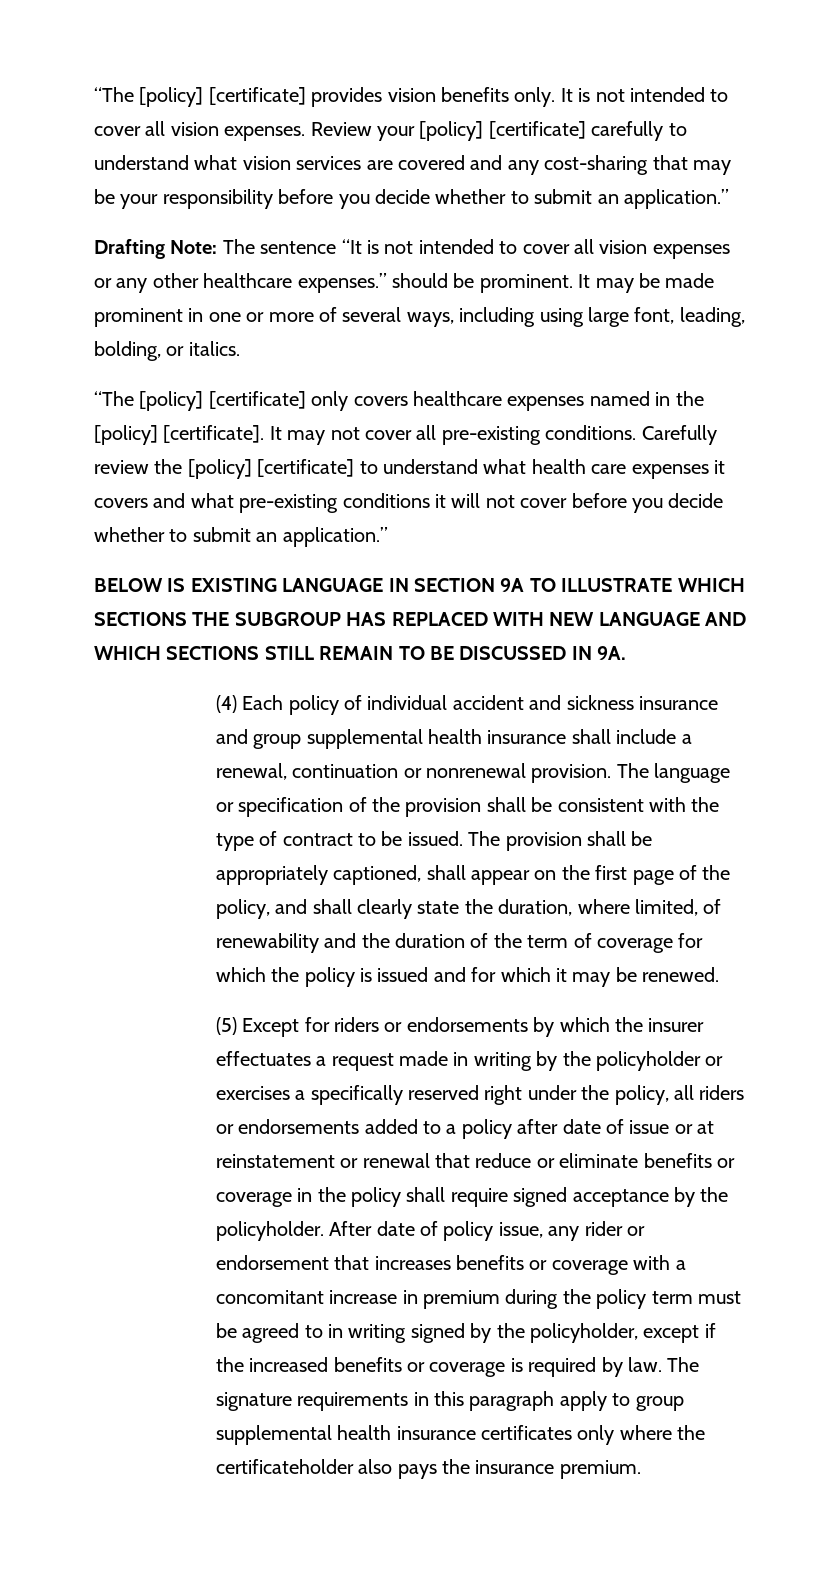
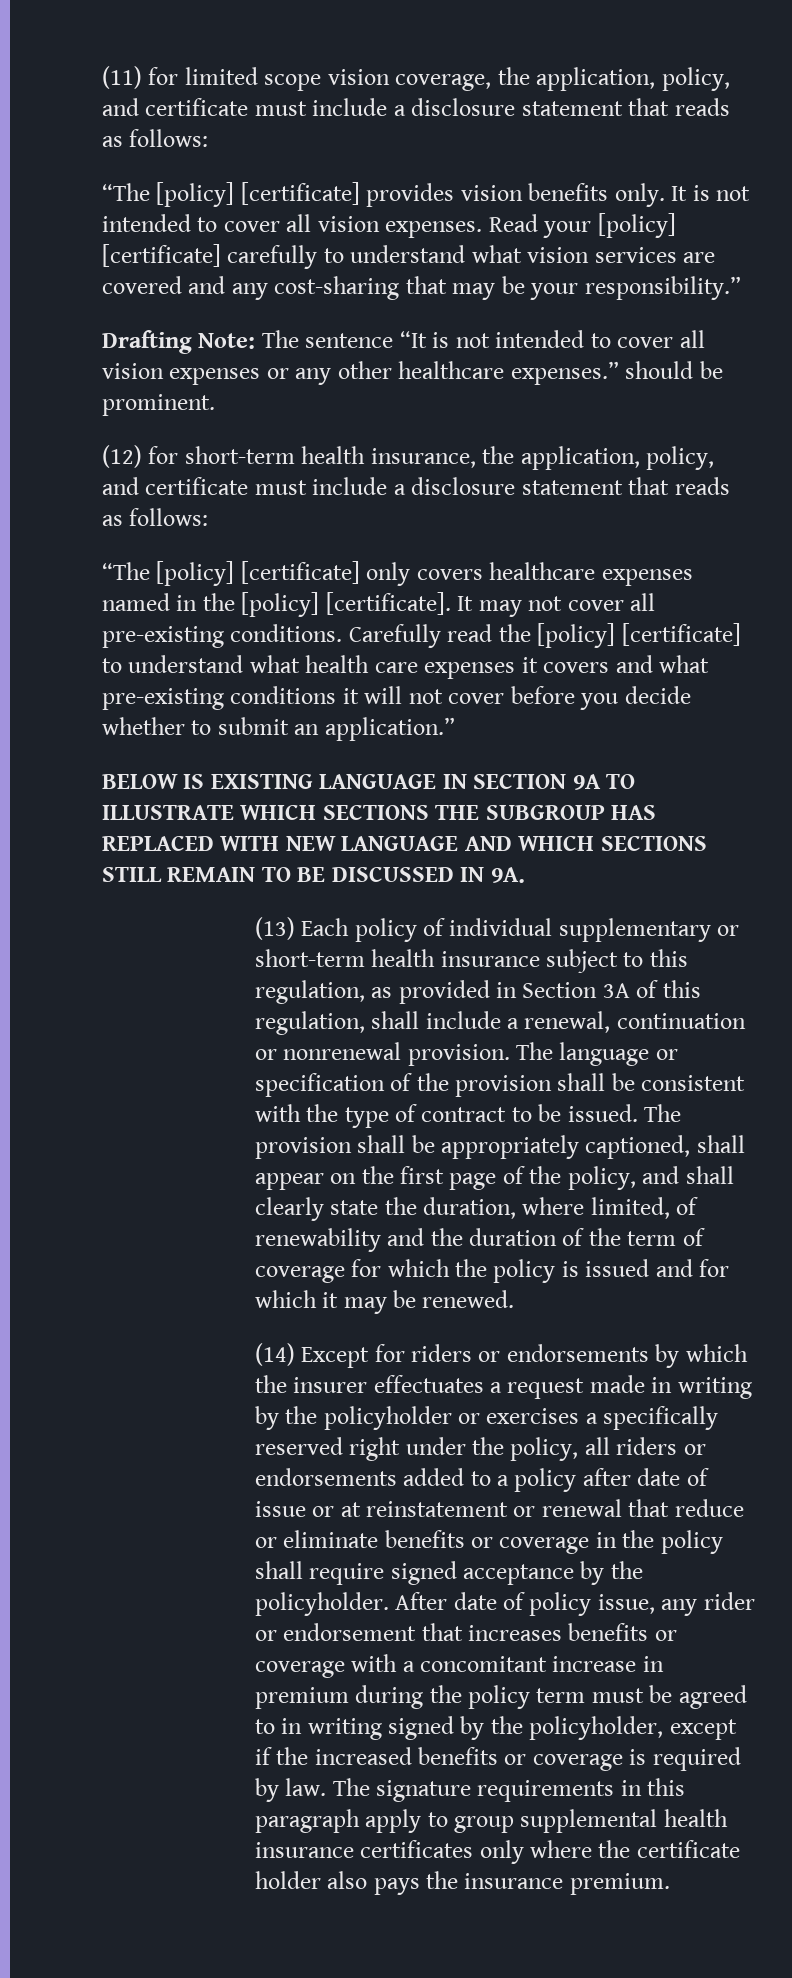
(94, 94) none -> [102,66,730,91] [102,98,730,116] [102,129,209,147] (11) for limited scope vision coverage, the application, policy, and certificate must include a disclosure statement that reads as follows: //
[310,122,372,136] Review -> [488,214,538,232] Read
[162,189,729,209] responsibility before you decide whether to submit an application.” -> [584,276,741,300] responsibility.”
[578,273,715,293] [94,307,745,327] [94,341,240,361] It may be made prominent in one or more of several ways, including using large font, leading, bolding, or italics. -> [102,445,715,470] [102,477,730,495] [102,508,209,526] // (12) for short-term health insurance, the application, policy, and certificate must include a disclosure statement that reads as follows:
[94,460,149,474] review -> [447,624,493,642] read
[215,695,237,713] (4) -> [254,917,295,940] (13)
[452,695,718,710] [215,729,567,749] accident and sickness insurance and group supplemental health insurance -> [558,918,740,942] [254,949,688,973] [254,980,701,1004] [254,1011,365,1035] supplementary or short-term health insurance subject to this regulation, as provided in Section 3A of this regulation,
[215,1017,237,1035] (5) -> [254,1343,295,1366] (14)
[215,1459,354,1474] certificateholder -> [636,1840,740,1858] [254,1871,321,1889] certificate holder

